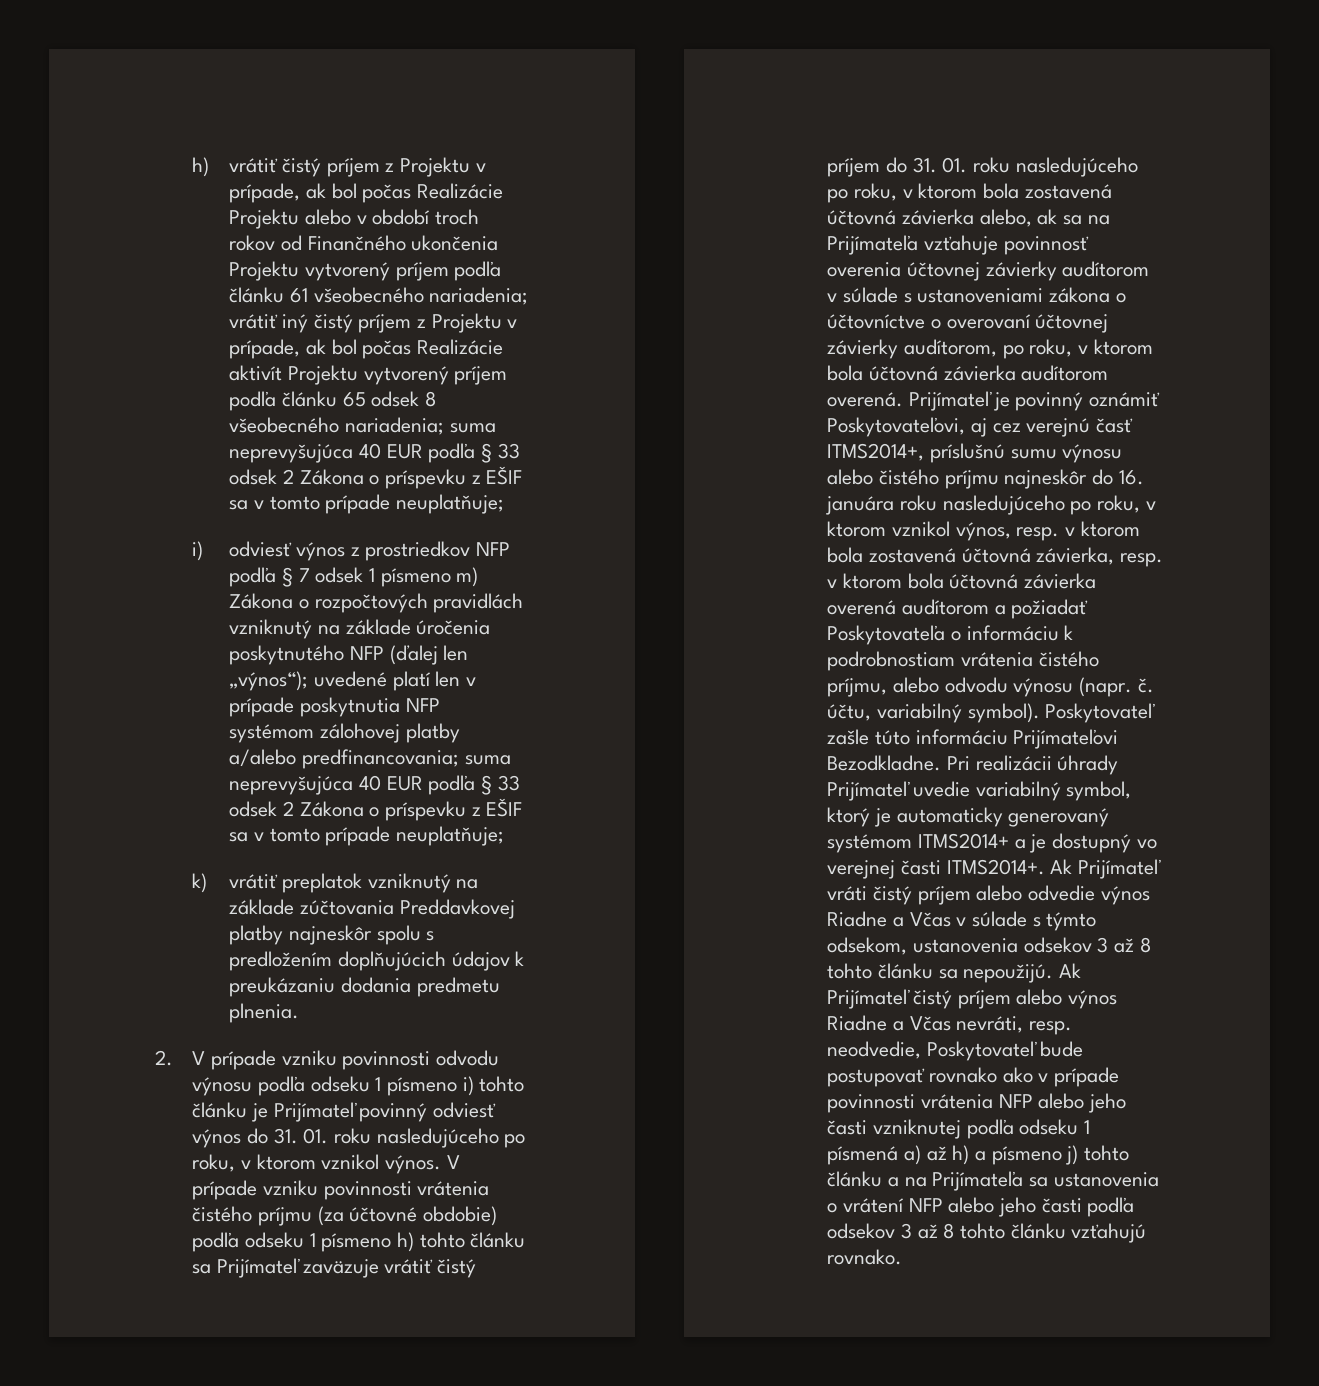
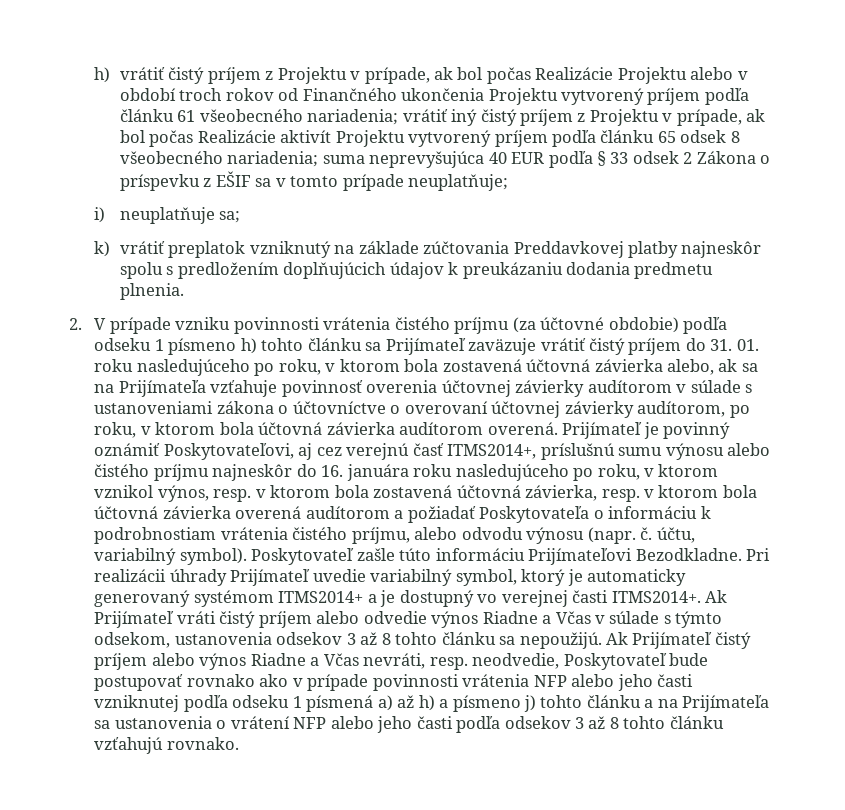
[229,541,511,561] [229,567,479,587] [229,593,524,613] [229,619,491,639] [229,645,469,665] [229,671,477,691] [229,697,440,717] [229,723,460,743] [229,749,511,769] [229,775,520,795] [229,798,523,821] [229,826,505,846] odviesť výnos z prostriedkov NFP podľa § 7 odsek 1 písmeno m) Zákona o rozpočtových pravidlách vzniknutý na základe úročenia poskytnutého NFP (ďalej len „výnos“); uvedené platí len v prípade poskytnutia NFP systémom zálohovej platby a/alebo predfinancovania; suma neprevyšujúca 40 EUR podľa § 33 odsek 2 Zákona o príspevku z EŠIF sa v tomto prípade neuplatňuje; -> [119,207,241,224] neuplatňuje sa;
[435,1050,499,1066] [192,1076,525,1096] [192,1102,496,1122] [192,1128,526,1148] [192,1154,460,1174] [192,1180,412,1200] odvodu výnosu podľa odseku 1 písmeno i) tohto článku je Prijímateľ povinný odviesť výnos do 31. 01. roku nasledujúceho po roku, v ktorom vznikol výnos. V prípade vzniku povinnosti -> (320, 325) none

